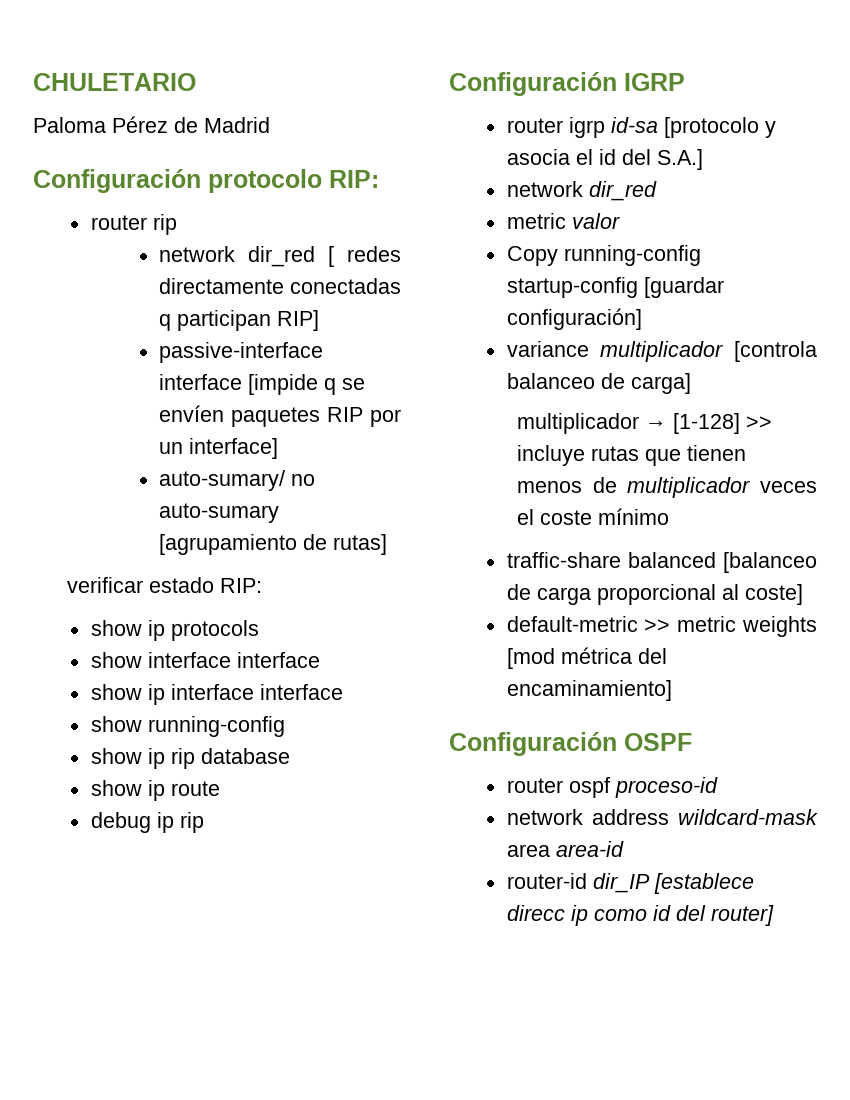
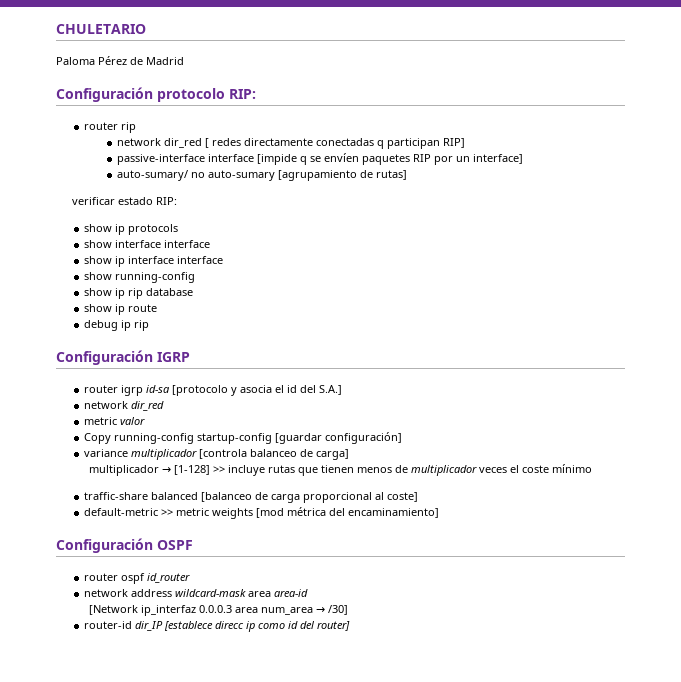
[614,777,718,798] proceso-id -> [147,573,191,583] id_router
(624, 849) none -> [88,605,348,616] // [Network ip_interfaz 0.0.0.3 area num_area → /30]

